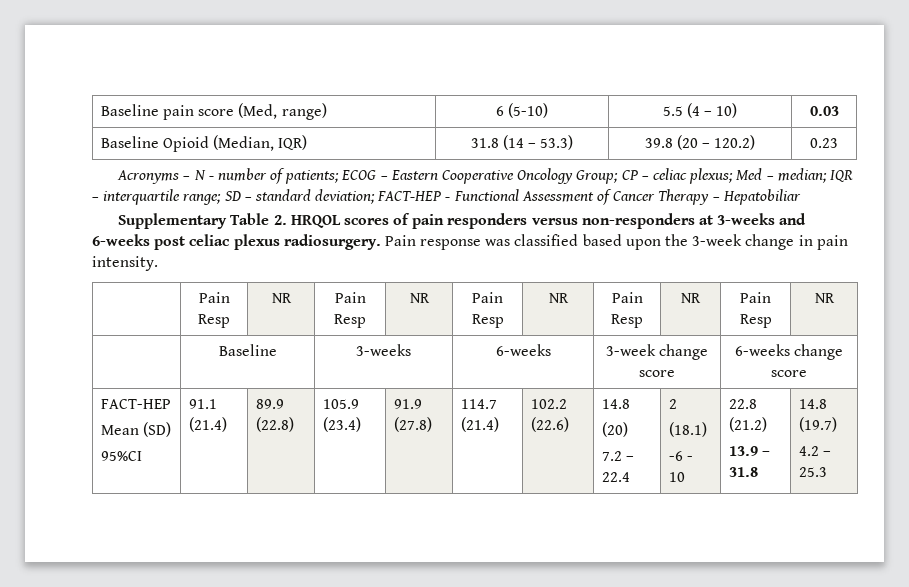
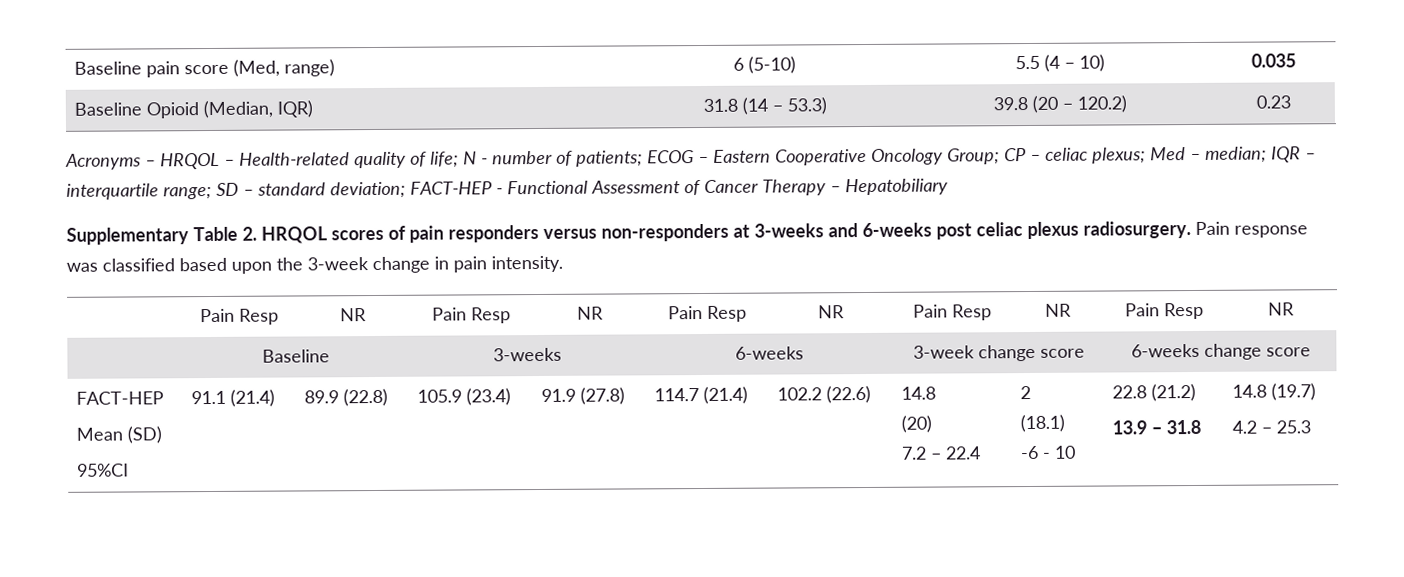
[809,106,839,116] 0.03 -> [1251,53,1296,68] 0.035
(191, 178) none -> [160,151,459,170] HRQOL – Health-related quality of life;
[722,189,801,205] Hepatobiliar -> [845,178,948,196] Hepatobiliary

